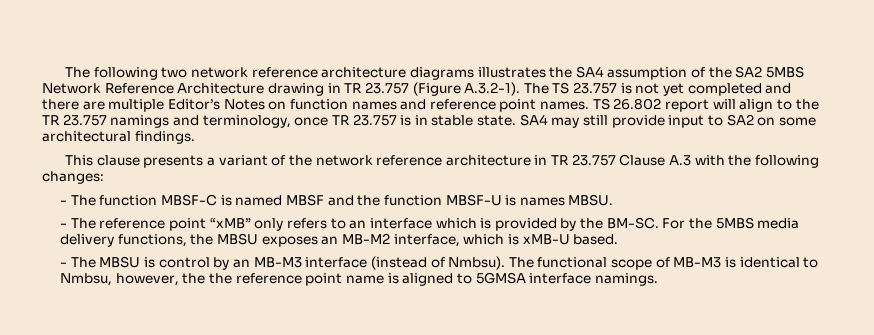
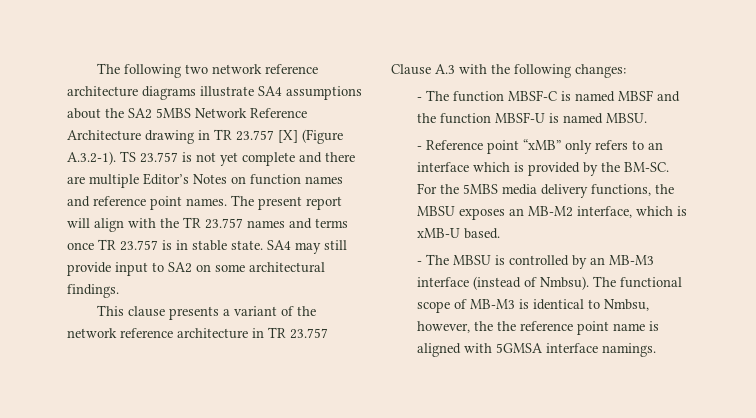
[477,66,706,80] illustrates the SA4 assumption of -> [200,86,362,100] [67,108,101,119] illustrate SA4 assumptions about
(409, 88) none -> [278,130,298,143] [X]
[523,83,549,94] The -> (116, 158) none
[687,83,762,96] completed -> [242,152,295,166] complete
[592,98,662,110] TS 26.802 -> [231,195,302,210] The present
[776,99,792,110] to -> [128,218,156,228] with
[110,115,291,128] namings and terminology, -> [247,218,348,229] names and terms
[519,197,565,206] names -> [563,113,604,124] named
[70,218,166,229] The reference -> [426,140,484,150] Reference
[158,257,210,268] control -> [509,255,570,266] controlled
[456,273,472,284] to -> [464,343,493,353] with

